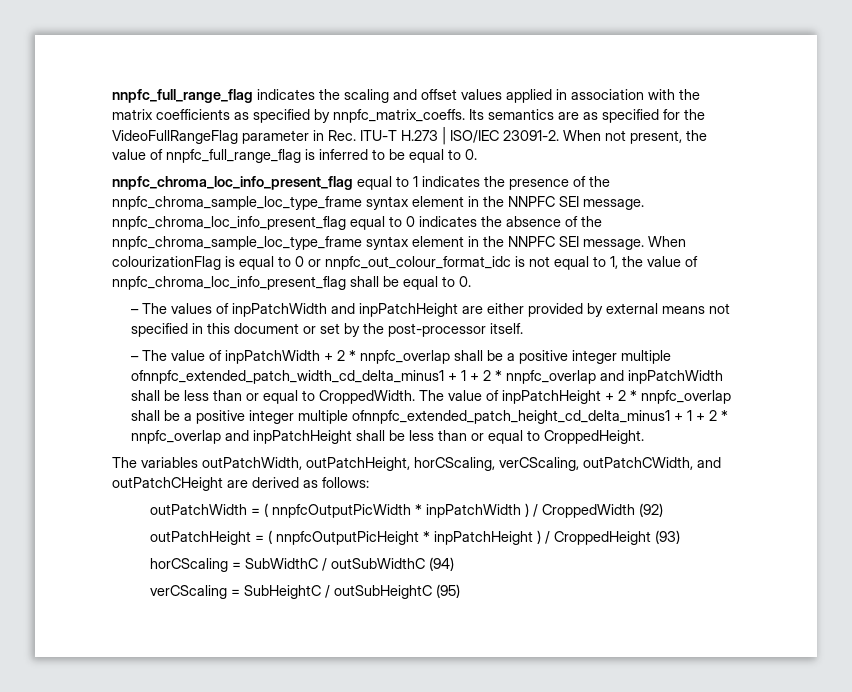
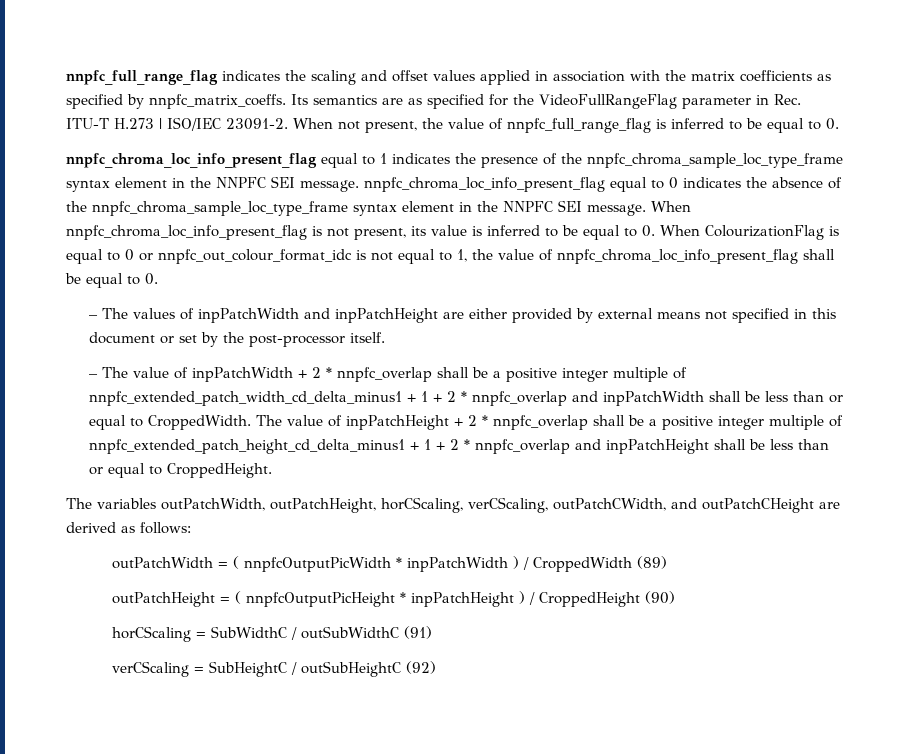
[112,256,221,270] colourizationFlag -> [66,225,824,240] nnpfc_chroma_loc_info_present_flag is not present, its value is inferred to be equal to 0. When ColourizationFlag
[130,370,444,384] ofnnpfc_extended_patch_width_cd_delta_minus1 -> [672,367,687,379] [88,391,402,406] of nnpfc_extended_patch_width_cd_delta_minus1
[351,410,670,424] ofnnpfc_extended_patch_height_cd_delta_minus1 -> [828,415,843,427] [88,439,405,454] of nnpfc_extended_patch_height_cd_delta_minus1
[638,503,663,517] (92) -> [636,556,667,569] (89)
[654,530,680,544] (93) -> [644,591,675,604] (90)
[428,557,454,571] (94) -> [403,626,432,639] (91)
[435,584,460,598] (95) -> [405,661,436,674] (92)

